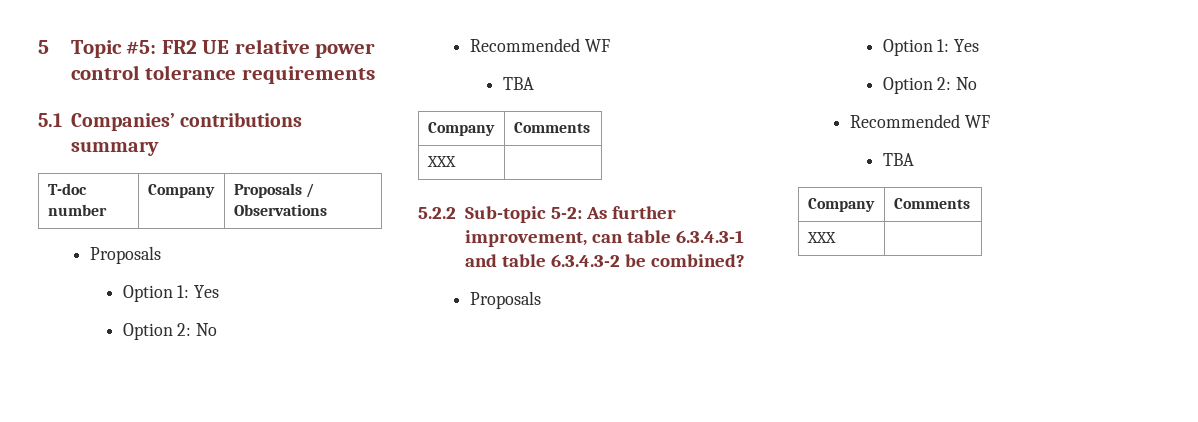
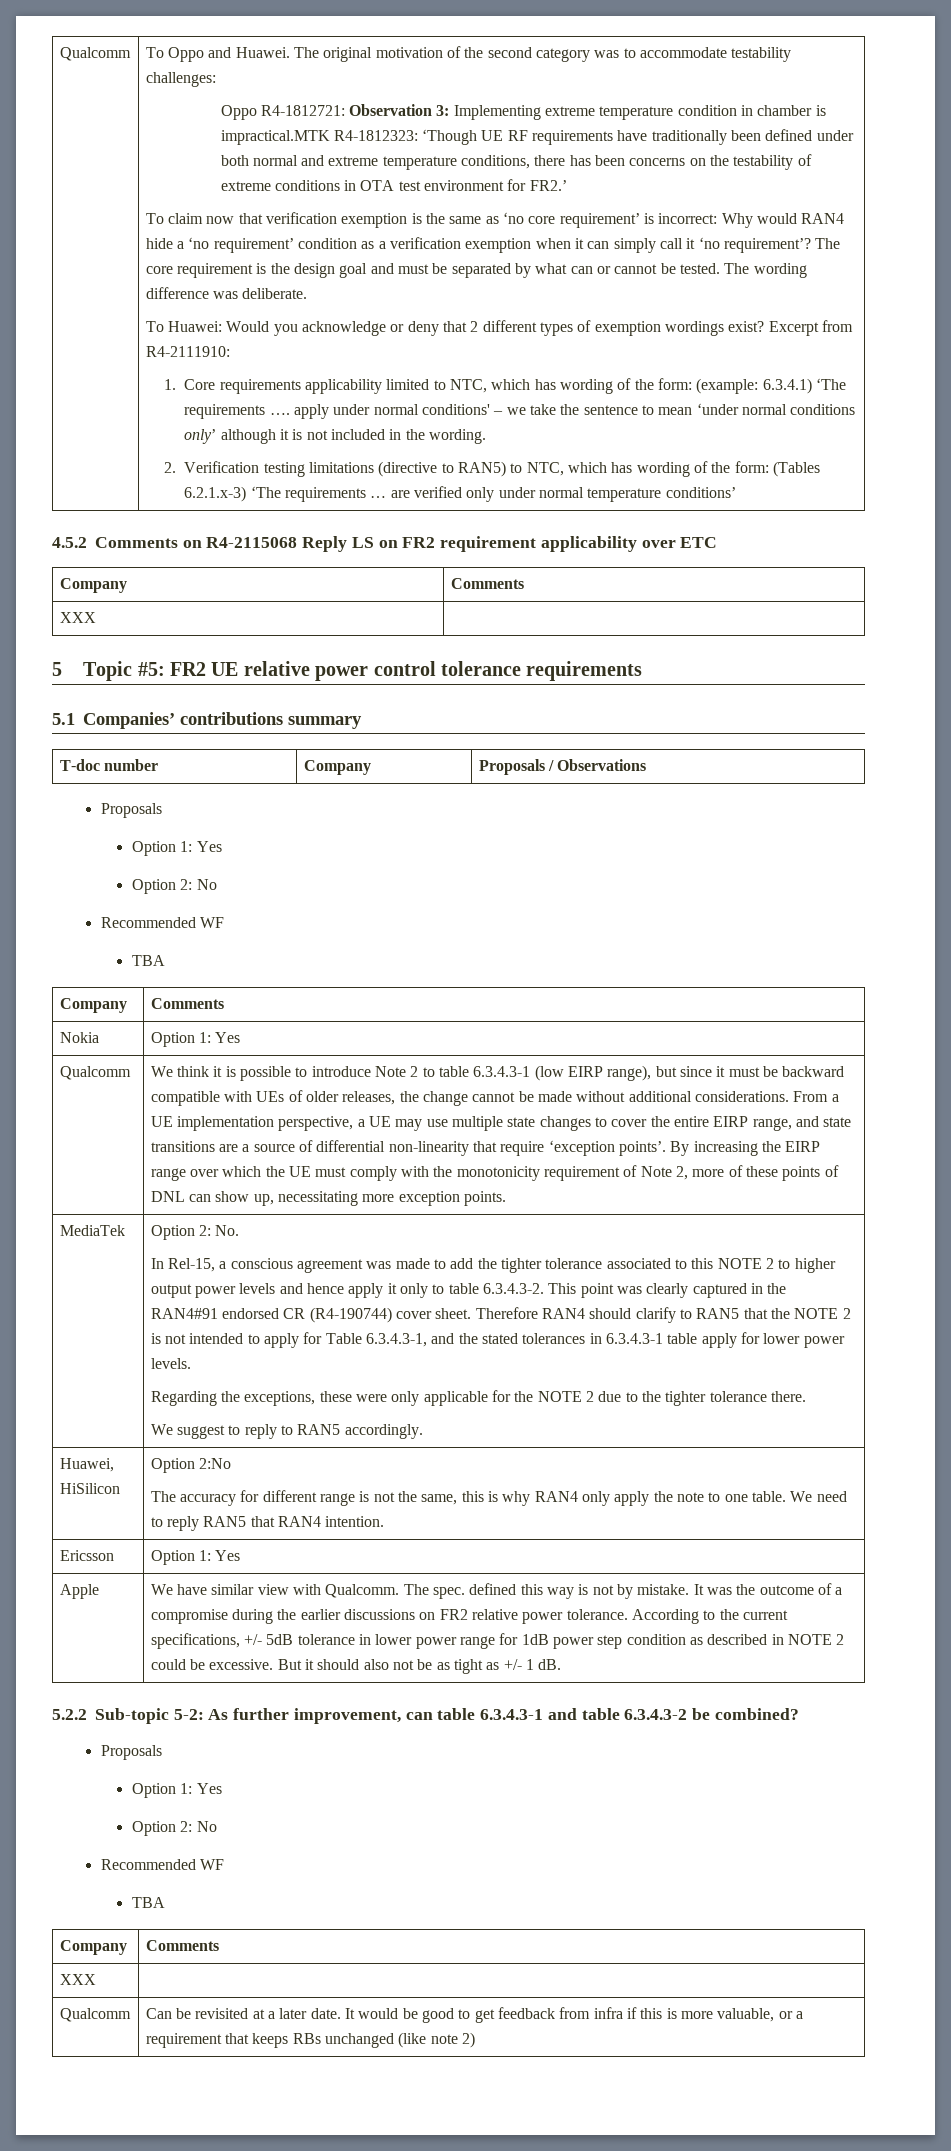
(38, 47) none -> [59,47,131,61] [145,46,792,62] [145,72,216,87] [220,104,826,120] [220,129,854,145] [220,154,812,170] [220,179,567,191] [145,212,845,228] [145,237,841,253] [145,263,807,278] [145,287,308,299] [145,320,853,336] [145,346,230,357] [164,378,846,394] [184,403,856,419] [184,429,487,444] [164,461,820,477] [184,486,736,502] [52,536,718,552] [59,578,127,593] [450,578,524,589] [59,612,96,623] Qualcomm | To Oppo and Huawei. The original motivation of the second category was to accommodate testability challenges: // Oppo R4-1812721: Observation 3: Implementing extreme temperature condition in chamber is impractical.MTK R4-1812323: ‘Though UE RF requirements have traditionally been defined under both normal and extreme temperature conditions, there has been concerns on the testability of extreme conditions in OTA test environment for FR2.’ // To claim now that verification exemption is the same as ‘no core requirement’ is incorrect: Why would RAN4 hide a ‘no requirement’ condition as a verification exemption when it can simply call it ‘no requirement’? The core requirement is the design goal and must be separated by what can or cannot be tested. The wording difference was deliberate. // To Huawei: Would you acknowledge or deny that 2 different types of exemption wordings exist? Excerpt from R4-2111910: // 1. Core requirements applicability limited to NTC, which has wording of the form: (example: 6.3.4.1) ‘The requirements …. apply under normal conditions' – we take the sentence to mean ‘under normal conditions only’ although it is not included in the wording. // 2. Verification testing limitations (directive to RAN5) to NTC, which has wording of the form: (Tables 6.2.1.x-3) ‘The requirements … are verified only under normal temperature conditions’ // 4.5.2 Comments on R4-2115068 Reply LS on FR2 requirement applicability over ETC // Company | Comments // XXX | //
[426,156,456,167] XXX | -> [59,1032,99,1043] [150,1032,241,1047] [59,1066,131,1080] [150,1065,845,1081] [150,1090,839,1106] [150,1116,852,1131] [150,1140,821,1156] [150,1165,839,1181] [150,1191,507,1206] [59,1225,125,1236] [150,1225,240,1240] [150,1258,836,1273] [150,1283,787,1298] [150,1307,851,1323] [150,1332,845,1348] [150,1358,191,1369] [150,1390,806,1406] [150,1424,423,1439] [59,1458,114,1472] [59,1483,120,1494] [150,1458,232,1473] [150,1490,847,1506] [150,1516,385,1531] [59,1550,114,1561] [150,1550,241,1565] [59,1584,99,1599] [150,1583,843,1599] [150,1609,788,1624] [150,1633,845,1649] [150,1659,562,1674] Nokia | Option 1: Yes // Qualcomm | We think it is possible to introduce Note 2 to table 6.3.4.3-1 (low EIRP range), but since it must be backward compatible with UEs of older releases, the change cannot be made without additional considerations. From a UE implementation perspective, a UE may use multiple state changes to cover the entire EIRP range, and state transitions are a source of differential non-linearity that require ‘exception points’. By increasing the EIRP range over which the UE must comply with the monotonicity requirement of Note 2, more of these points of DNL can show up, necessitating more exception points. // MediaTek | Option 2: No. // In Rel-15, a conscious agreement was made to add the tighter tolerance associated to this NOTE 2 to higher output power levels and hence apply it only to table 6.3.4.3-2. This point was clearly captured in the RAN4#91 endorsed CR (R4-190744) cover sheet. Therefore RAN4 should clarify to RAN5 that the NOTE 2 is not intended to apply for Table 6.3.4.3-1, and the stated tolerances in 6.3.4.3-1 table apply for lower power levels. // Regarding the exceptions, these were only applicable for the NOTE 2 due to the tighter tolerance there. // We suggest to reply to RAN5 accordingly. // Huawei, HiSilicon | Option 2:No // The accuracy for different range is not the same, this is why RAN4 only apply the note to one table. We need to reply RAN5 that RAN4 intention. // Ericsson | Option 1: Yes // Apple | We have similar view with Qualcomm. The spec. defined this way is not by mistake. It was the outcome of a compromise during the earlier discussions on FR2 relative power tolerance. According to the current specifications, +/- 5dB tolerance in lower power range for 1dB power step condition as described in NOTE 2 could be excessive. But it should also not be as tight as +/- 1 dB.
(836, 237) none -> [59,2008,131,2022] [145,2007,803,2023] [145,2032,476,2048] // Qualcomm | Can be revisited at a later date. It would be good to get feedback from infra if this is more valuable, or a requirement that keeps RBs unchanged (like note 2)

